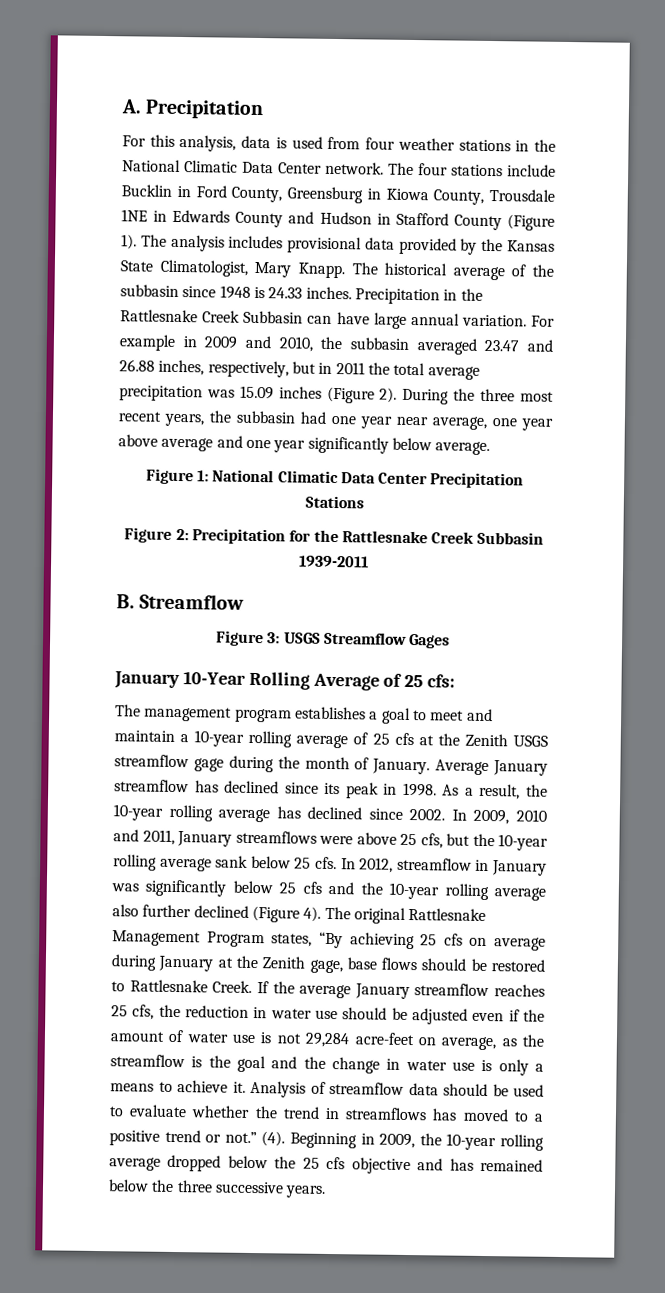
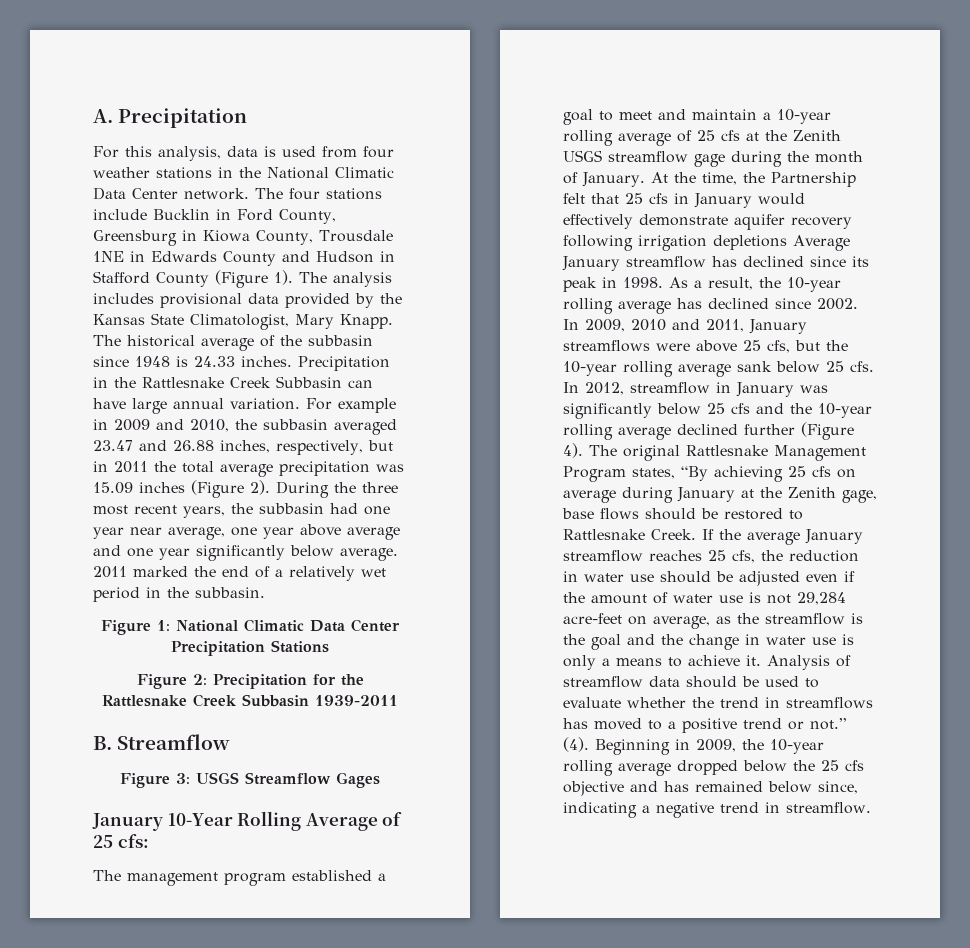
(491, 448) none -> [93,566,386,581] [93,587,265,602] 2011 marked the end of a relatively wet period in the subbasin.
[294,706,366,720] establishes -> [292,870,372,881] established
(431, 766) none -> [650,172,856,187] [563,193,805,208] [563,214,852,230] [563,235,787,251] At the time, the Partnership felt that 25 cfs in January would effectively demonstrate aquifer recovery following irrigation depletions
[112,904,249,918] also further declined -> [677,424,795,435] declined further
[151,1179,327,1198] the three successive years. -> [818,781,858,794] [563,802,871,818] since, indicating a negative trend in streamflow.

